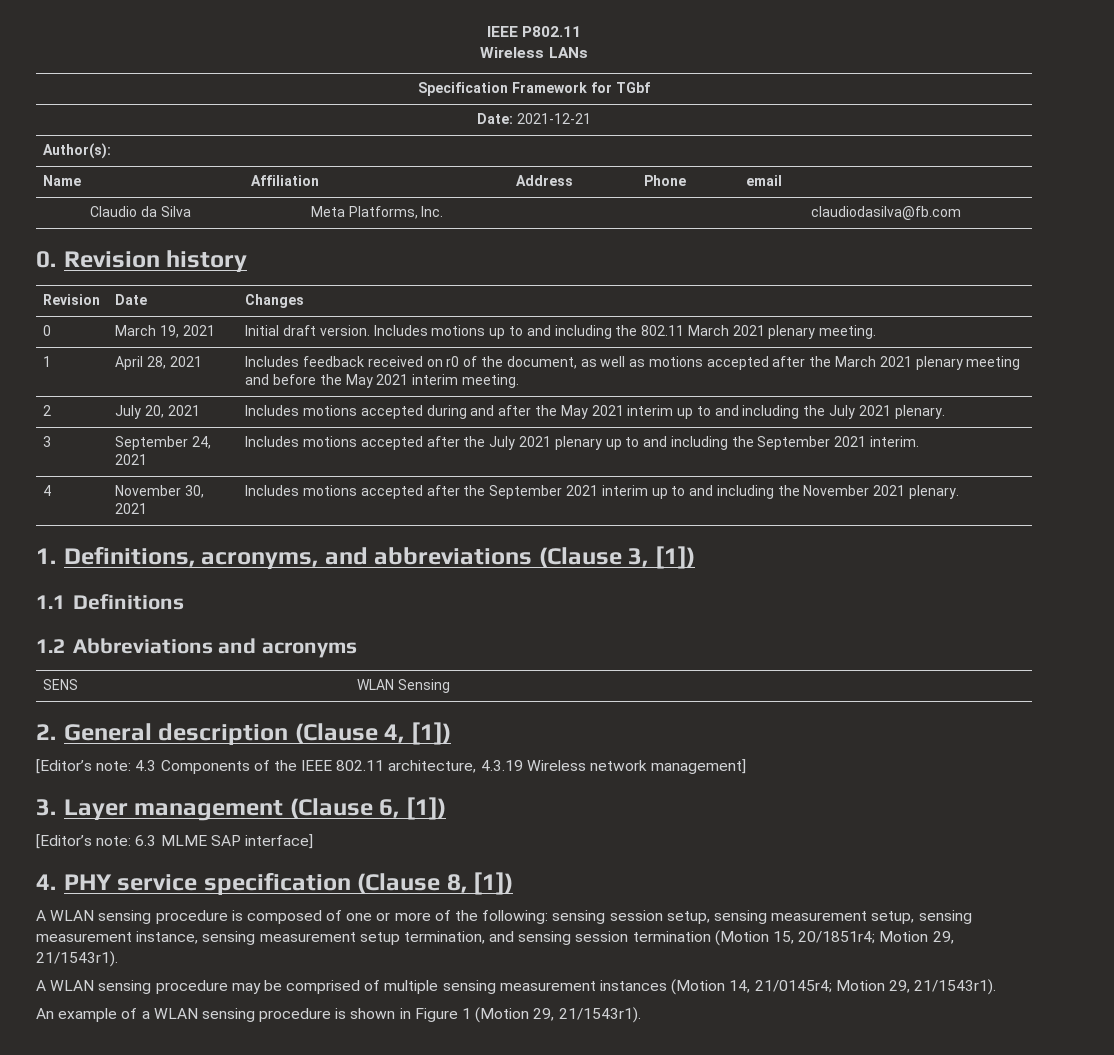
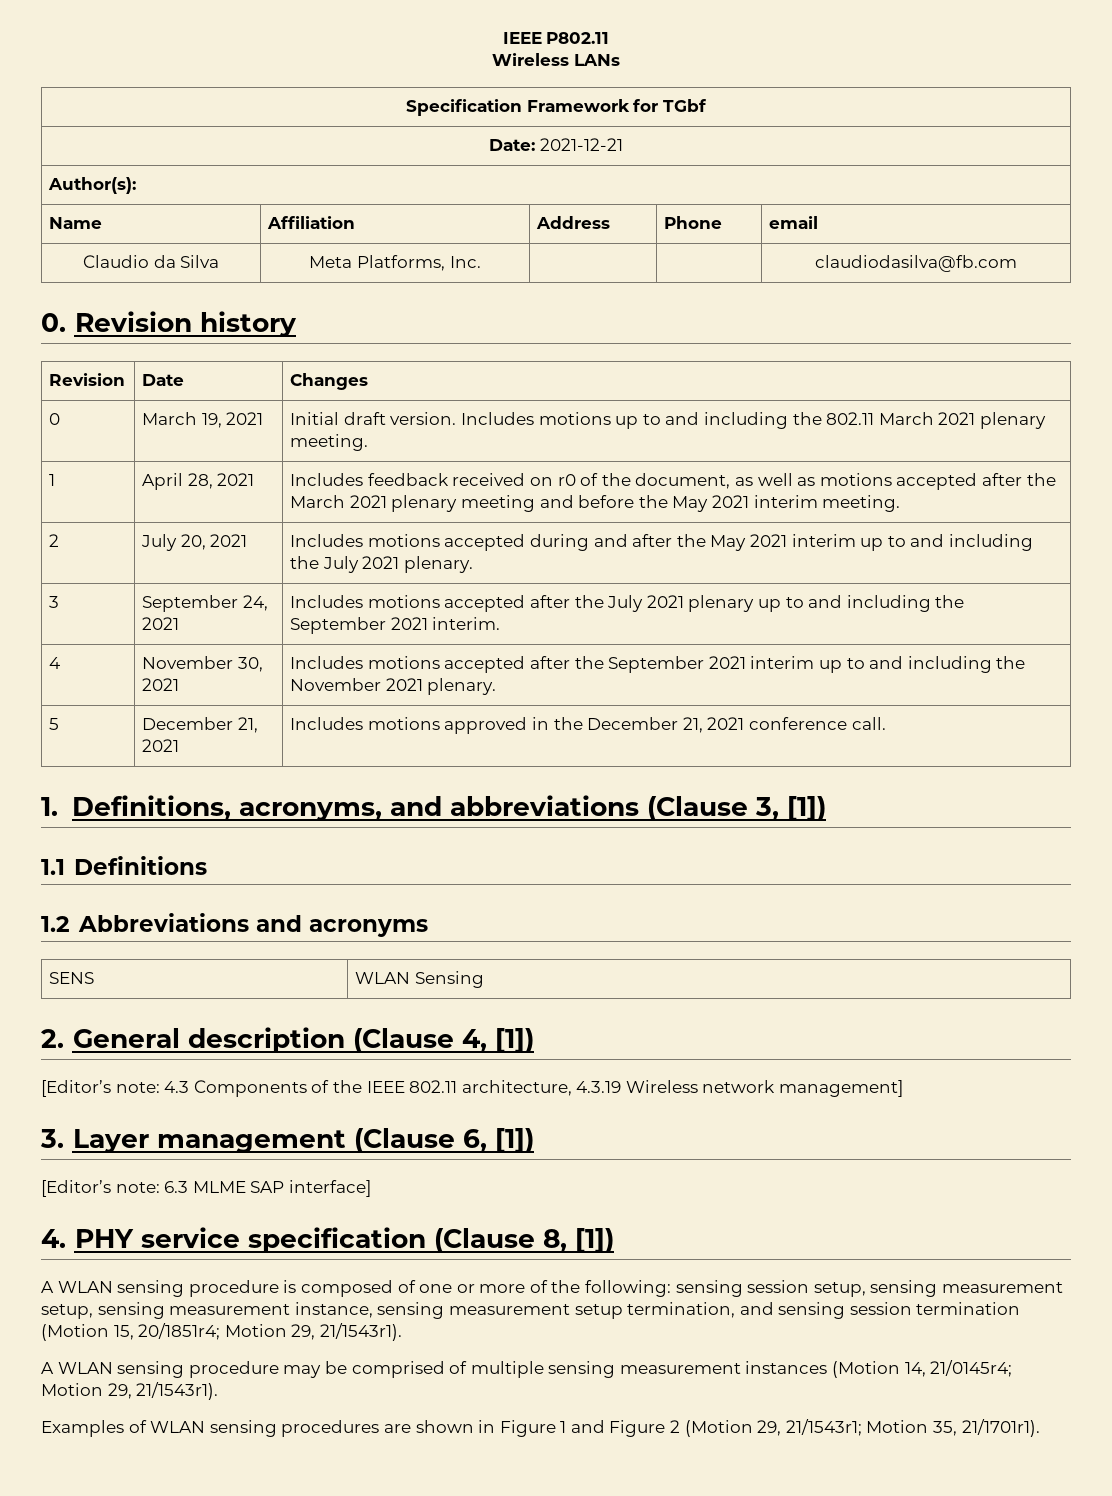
(959, 492) none -> [49,718,60,730] [142,717,258,733] [142,739,180,752] [290,717,886,734] // 5 | December 21, 2021 | Includes motions approved in the December 21, 2021 conference call.
[36,1007,641,1023] An example of a WLAN sensing procedure is shown in Figure 1 (Motion 29, 21/1543r1). -> [41,1419,1040,1437] Examples of WLAN sensing procedures are shown in Figure 1 and Figure 2 (Motion 29, 21/1543r1; Motion 35, 21/1701r1).

